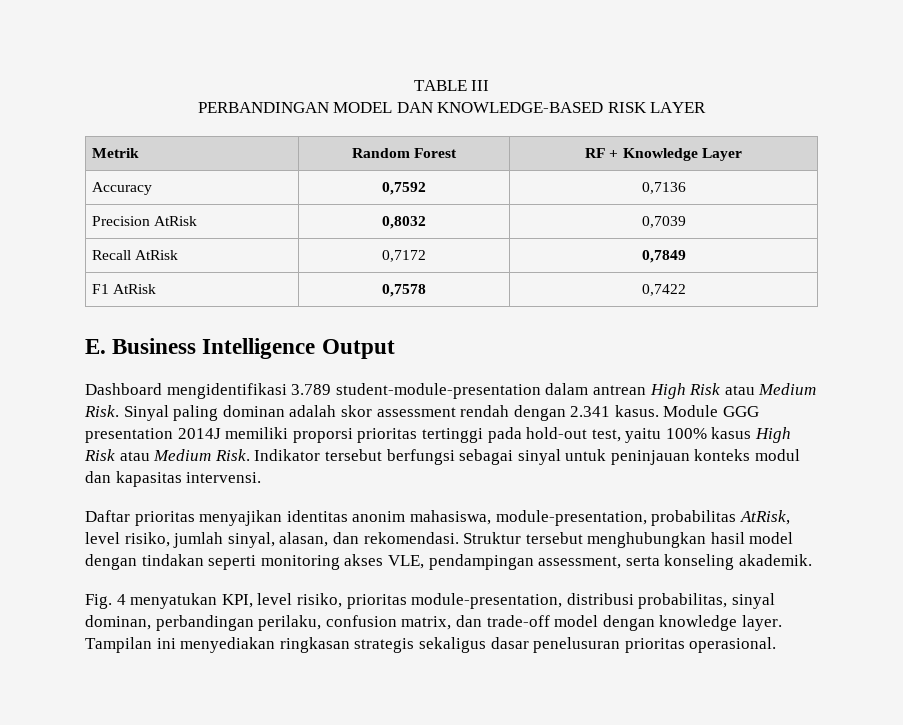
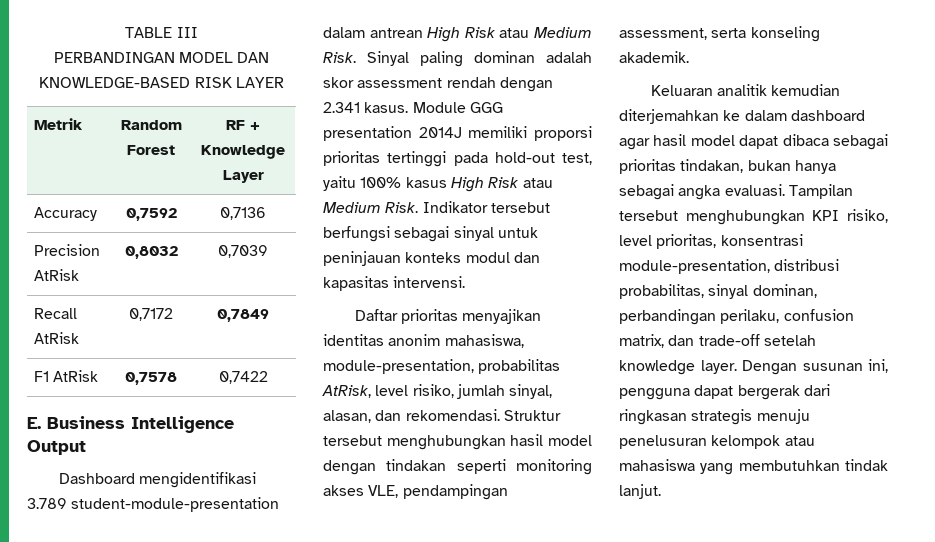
[85,593,407,609] Fig. 4 menyatukan KPI, level risiko, prioritas -> [650,84,841,96] [619,109,865,124] [619,134,888,150] [619,159,836,174] [619,184,853,200] [619,209,888,225] [619,234,803,249] Keluaran analitik kemudian diterjemahkan ke dalam dashboard agar hasil model dapat dibaca sebagai prioritas tindakan, bukan hanya sebagai angka evaluasi. Tampilan tersebut menghubungkan KPI risiko, level prioritas, konsentrasi
[554,615,782,631] [85,637,777,653] model dengan knowledge layer. Tampilan ini menyediakan ringkasan strategis sekaligus dasar penelusuran prioritas operasional. -> [763,335,816,346] [619,359,888,375] [619,384,830,400] [619,409,810,425] [619,435,815,449] [619,459,888,475] [619,484,661,499] setelah knowledge layer. Dengan susunan ini, pengguna dapat bergerak dari ringkasan strategis menuju penelusuran kelompok atau mahasiswa yang membutuhkan tindak lanjut.

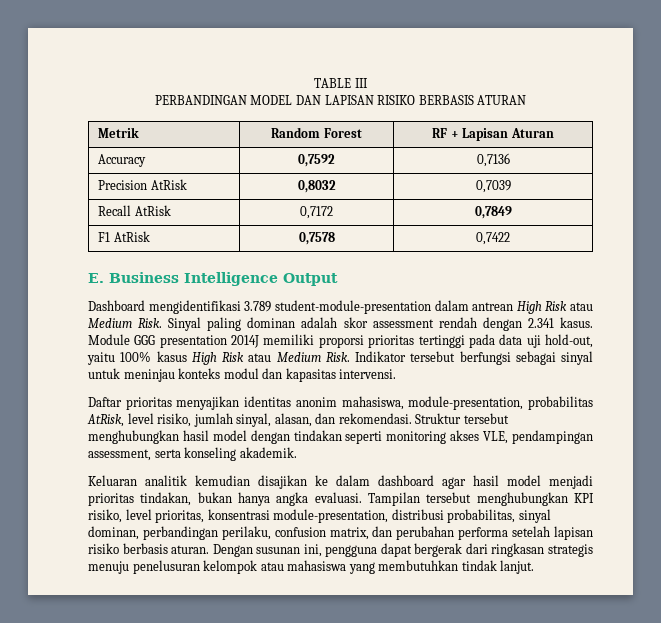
[39,77,284,88] KNOWLEDGE-BASED RISK LAYER -> [324,95,527,105] LAPISAN RISIKO BERBASIS ATURAN
[201,145,285,159] [222,170,264,183] Knowledge Layer -> [462,128,554,141] Lapisan Aturan
[494,152,592,165] hold-out test, -> [499,334,594,348] data uji hold-out,
[323,251,401,266] peninjauan -> [123,369,175,382] meninjau
[619,109,719,124] diterjemahkan -> [258,475,307,489] disajikan
[739,134,888,150] dapat dibaca sebagai -> [549,475,593,489] menjadi
[619,184,674,200] sebagai -> (270, 499) none
[698,334,816,346] [619,360,737,375] trade-off setelah knowledge layer. -> [396,526,594,540] [88,543,210,554] perubahan performa setelah lapisan risiko berbasis aturan.

